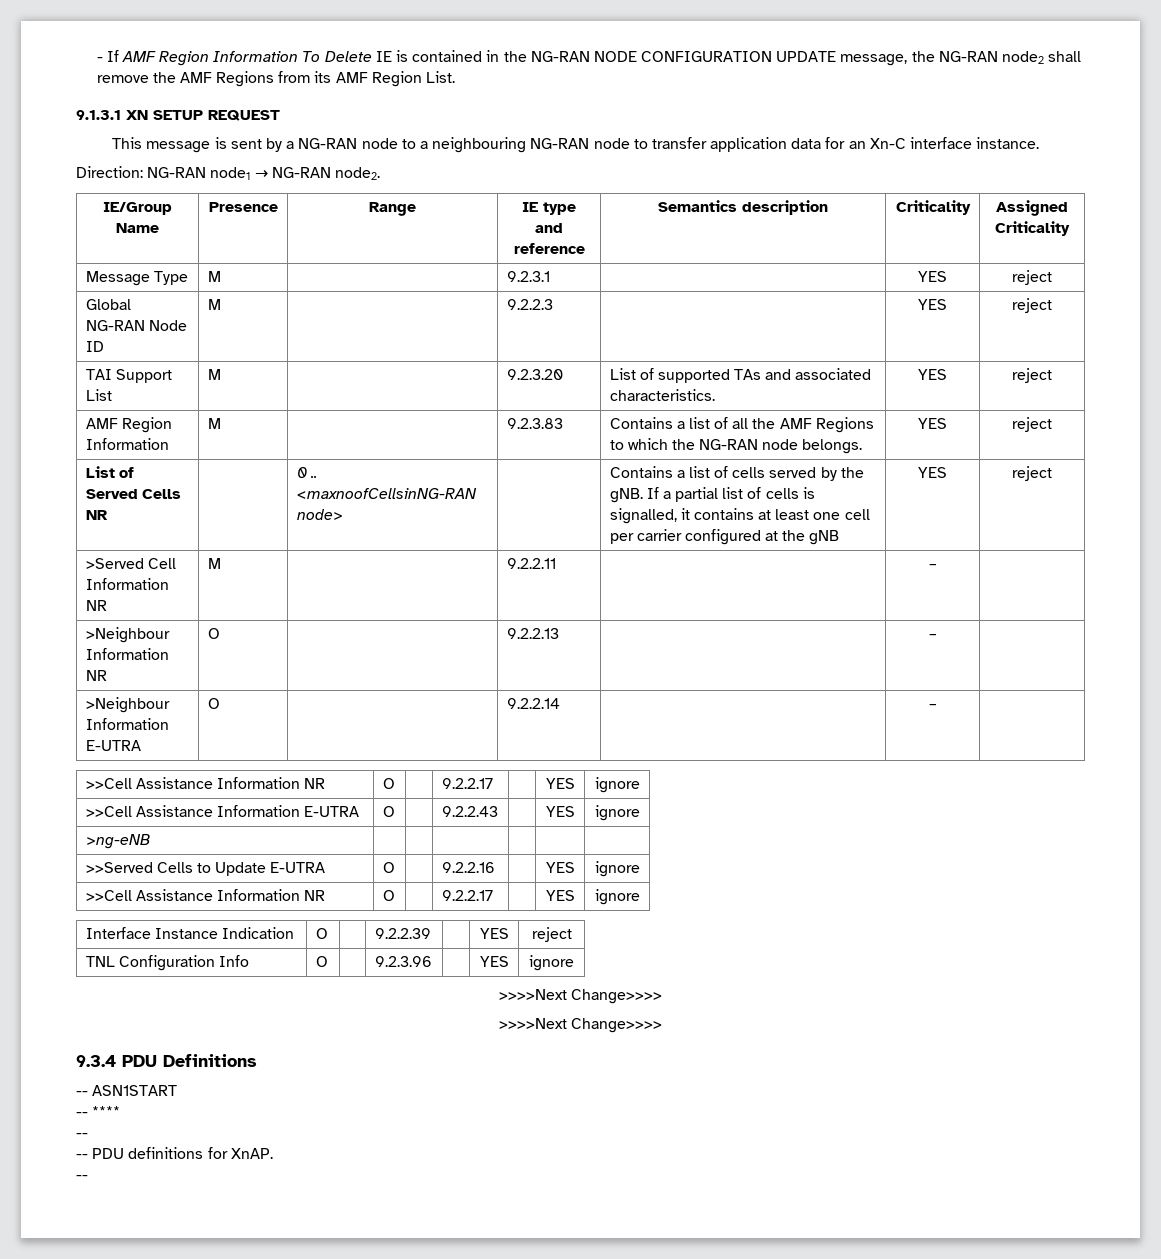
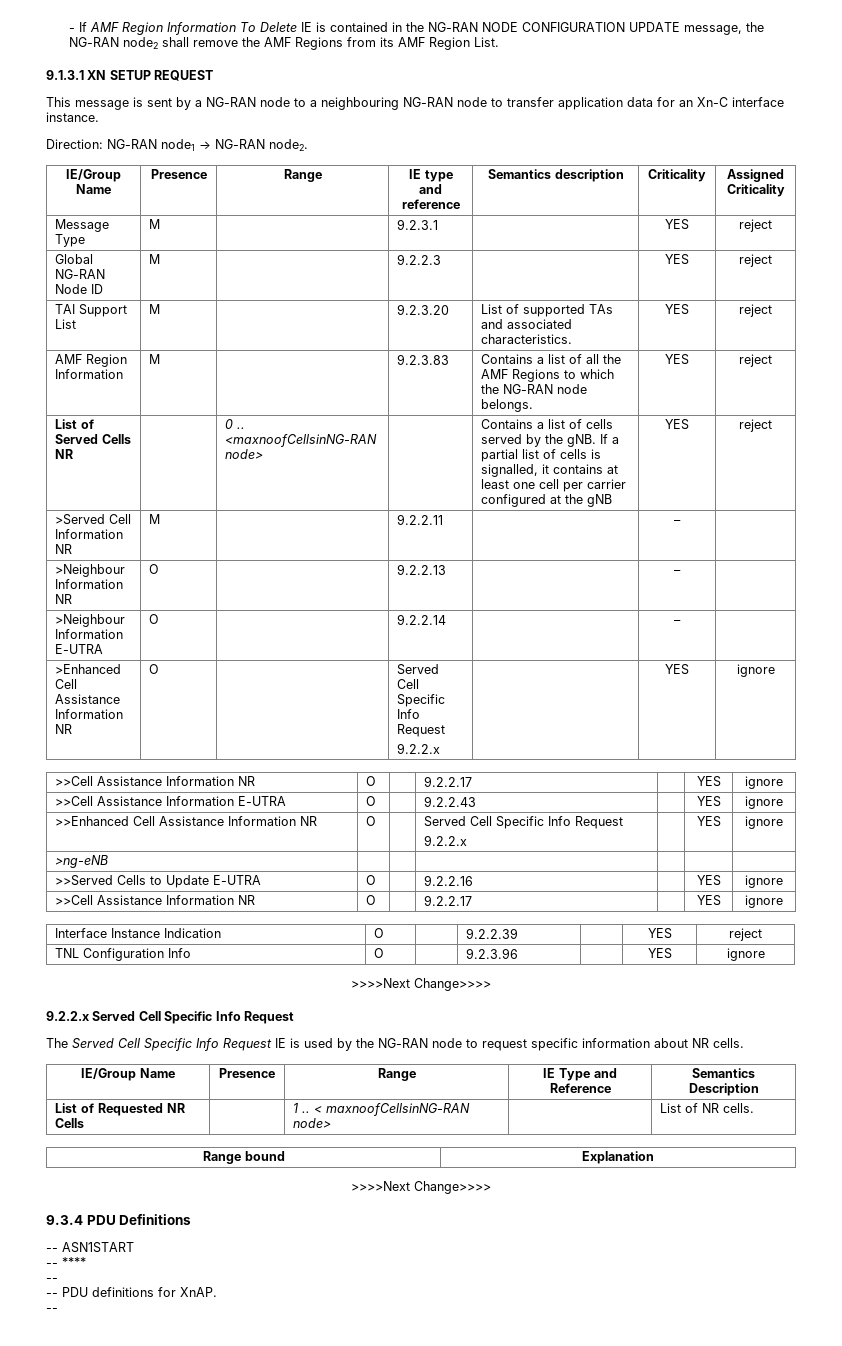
(937, 706) none -> [55,664,122,674] [55,679,78,689] [55,694,121,704] [55,709,124,719] [55,724,73,734] [149,664,160,674] [397,664,440,675] [397,679,420,689] [397,694,446,707] [397,709,421,719] [397,724,446,737] [397,743,441,754] [665,664,689,675] [736,664,775,677] // >Enhanced Cell Assistance Information NR | O | | Served Cell Specific Info Request // 9.2.2.x | | YES | ignore
(640, 813) none -> [55,816,318,826] [366,816,377,826] [424,816,624,829] [424,835,468,846] [696,816,721,827] [745,816,783,829] // >>Enhanced Cell Assistance Information NR | O | | Served Cell Specific Info Request // 9.2.2.x | | YES | ignore
(663, 996) none -> [46,1011,294,1024] [46,1038,744,1051] [81,1068,175,1081] [219,1068,275,1078] [377,1068,416,1081] [543,1068,617,1081] [549,1083,611,1093] [692,1068,755,1078] [688,1083,759,1096] [55,1103,186,1116] [55,1118,85,1128] [293,1103,471,1116] [293,1118,332,1128] [660,1103,755,1113] [202,1151,285,1164] [582,1151,654,1164] // 9.2.2.x Served Cell Specific Info Request // The Served Cell Specific Info Request IE is used by the NG-RAN node to request specific information about NR cells. // IE/Group Name | Presence | Range | IE Type and Reference | Semantics Description // List of Requested NR Cells | | 1 .. < maxnoofCellsinNG-RAN node> | | List of NR cells. // Range bound | Explanation

